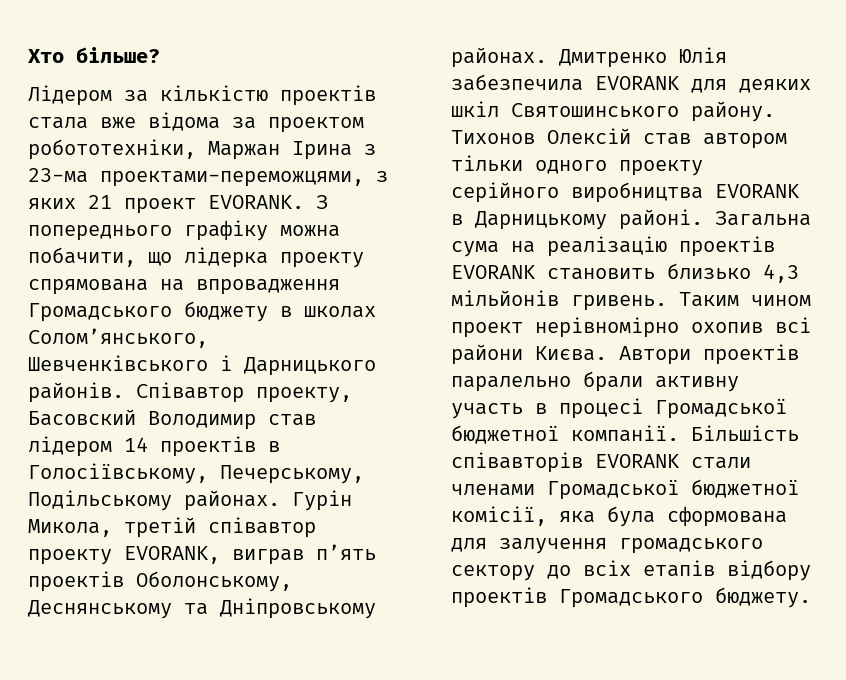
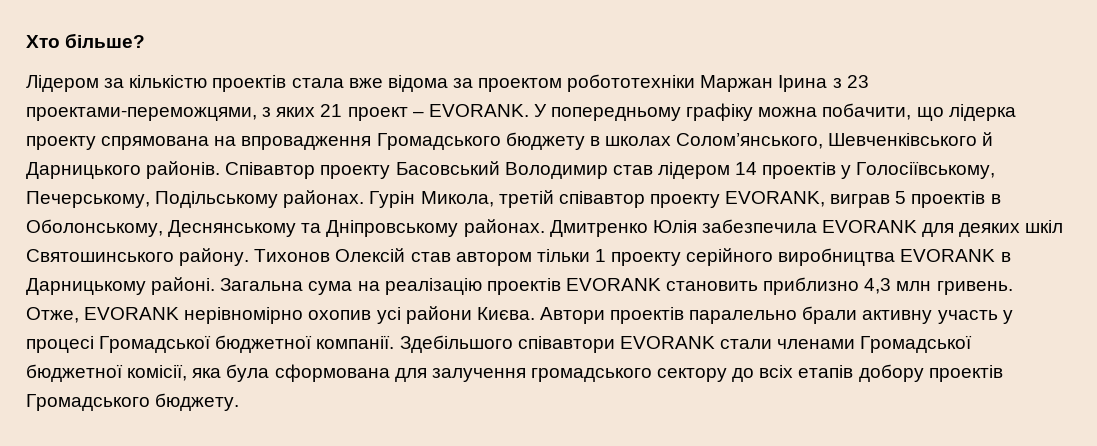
[28,139,196,160] робототехніки, -> [567,74,696,92] робототехніки
[28,168,88,183] 23-ма -> [846,75,869,88] 23
[208,195,328,209] [28,225,172,241] EVORANK. З попереднього -> [412,104,682,121] – EVORANK. У попередньому
[220,355,232,371] і -> [982,132,994,146] й
[256,387,352,403] [28,409,136,426] проекту, Басовский -> [320,161,500,179] проекту Басовський
[268,441,280,452] в -> [841,165,852,179] у
[316,544,376,560] [28,571,124,592] п’ять проектів -> [895,191,1001,208] 5 проектів в
[535,160,607,174] одного -> [594,249,606,262] 1
[667,263,799,283] [451,290,811,311] [451,322,523,338] близько 4,3 мільйонів гривень. Таким чином проект -> [763,277,1013,295] [26,307,180,323] приблизно 4,3 млн гривень. Отже, EVORANK
[775,317,811,333] всі -> [376,307,401,324] усі
[535,403,547,414] в -> [1002,310,1013,324] у
[691,425,799,442] [451,452,583,473] Більшість співавторів -> [399,335,615,353] Здебільшого співавтори
[727,560,811,581] відбору -> [858,364,924,382] добору

